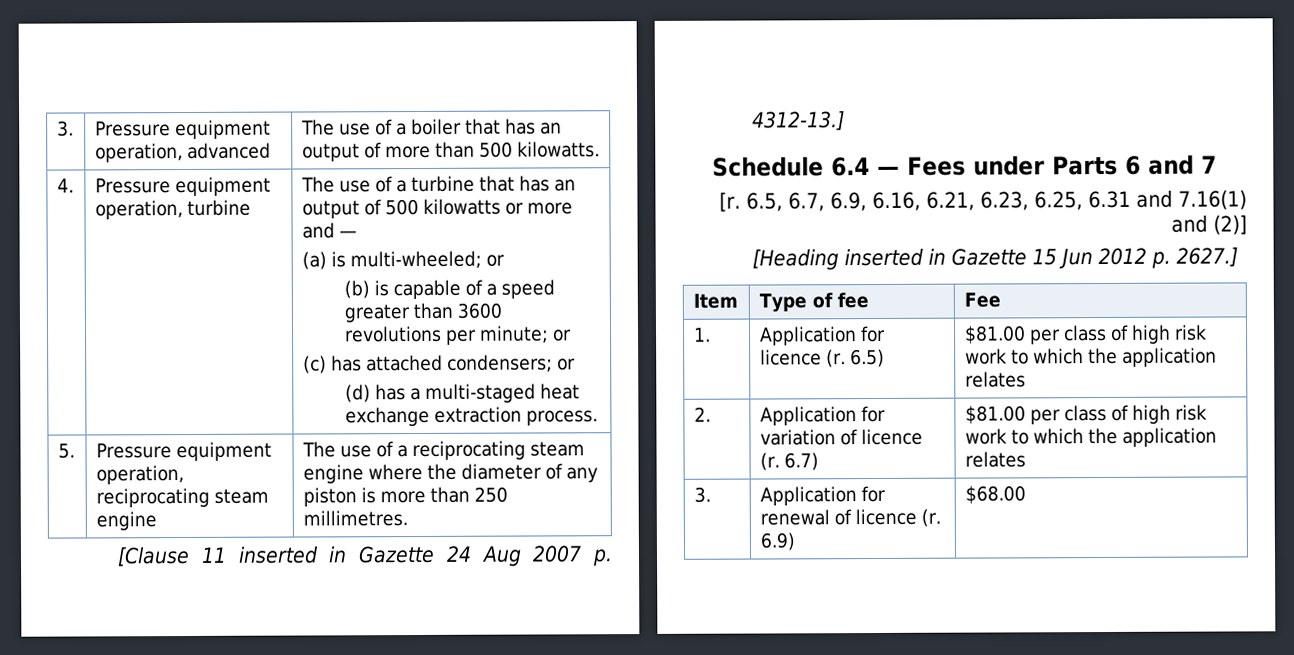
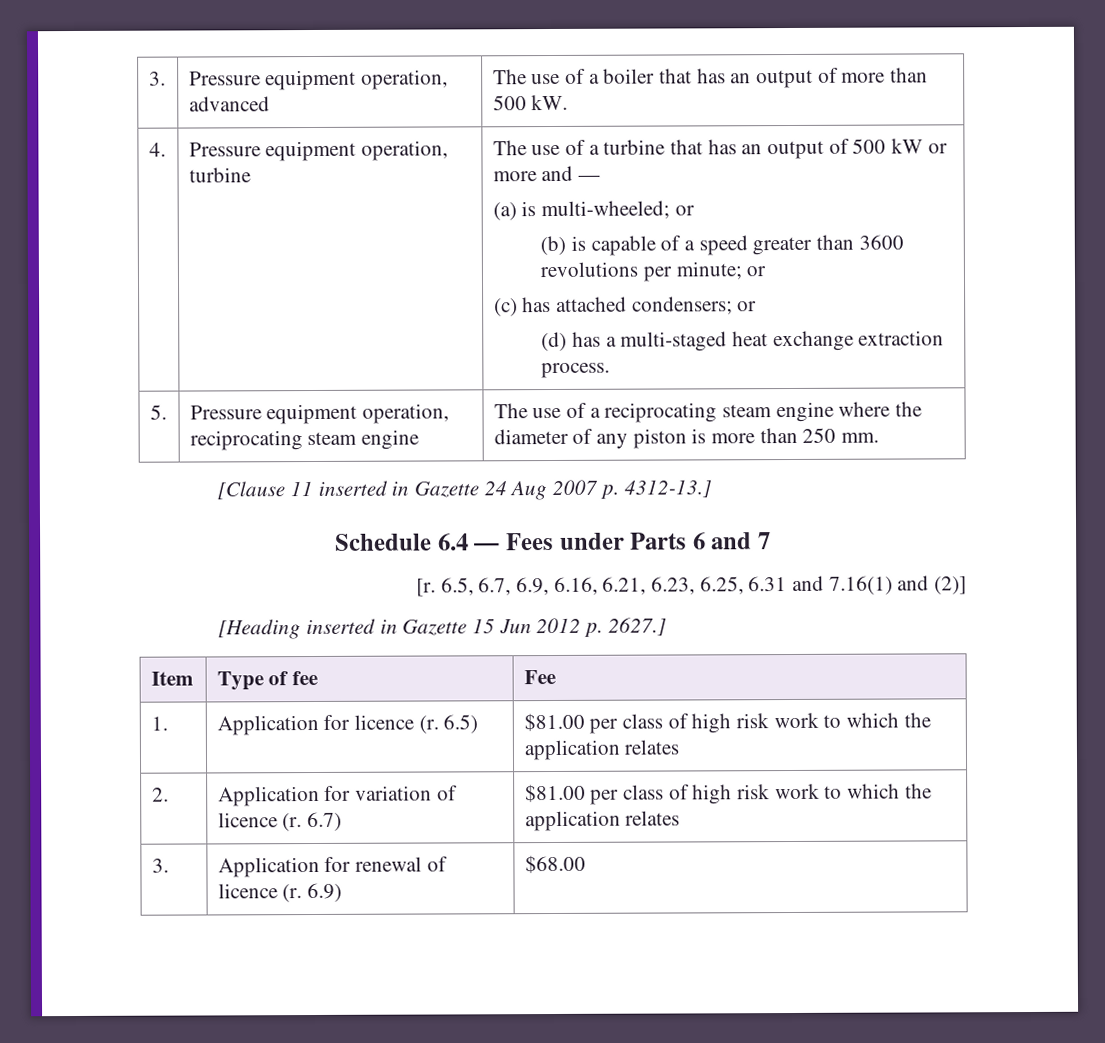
[516,141,600,158] kilowatts. -> [531,94,569,111] kW.
[422,198,501,215] kilowatts -> [891,138,924,154] kW
[302,510,408,527] millimetres. -> [841,432,880,443] mm.

